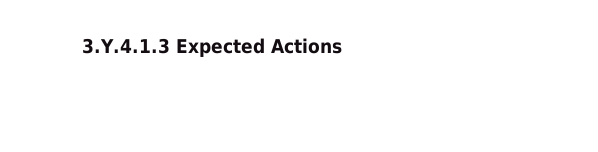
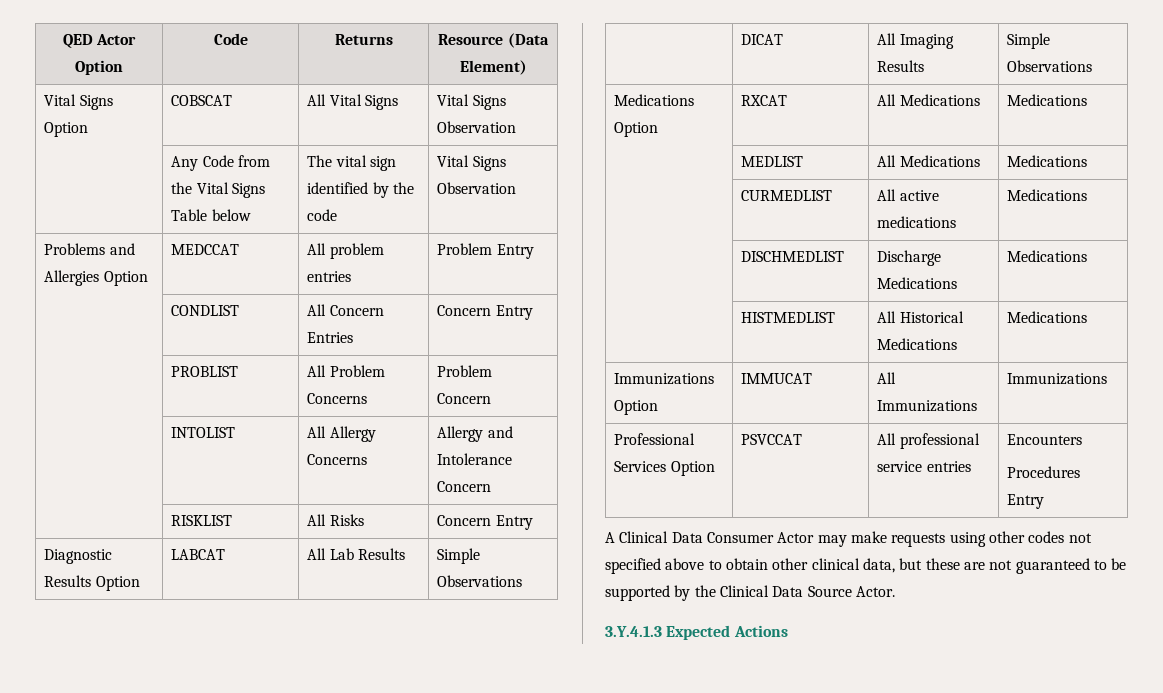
(82, 46) none -> [62,34,137,48] [75,60,123,75] [213,33,248,45] [334,34,393,45] [438,33,549,48] [459,60,527,75] [44,94,113,110] [44,122,89,137] [171,95,233,106] [307,94,398,110] [437,94,506,110] [437,121,517,133] [171,155,270,171] [171,182,265,198] [171,209,251,221] [307,155,396,171] [307,182,414,198] [307,209,338,221] [437,155,506,171] [437,182,517,194] [44,243,135,255] [44,270,148,286] [171,244,240,255] [307,243,384,259] [307,271,352,282] [437,243,534,259] [171,305,240,316] [307,304,384,316] [307,332,354,343] [437,305,533,320] [171,366,239,377] [307,365,385,377] [307,393,368,404] [437,365,493,377] [437,393,492,404] [171,427,236,438] [307,426,376,442] [307,454,368,465] [437,426,513,442] [437,453,513,465] [437,481,492,492] [171,515,233,526] [307,514,364,526] [437,515,533,530] [44,549,113,564] [44,575,140,591] [171,549,226,560] [307,548,405,560] [437,548,481,564] [437,575,523,587] [741,34,784,45] [877,33,954,49] [877,60,925,72] [1007,33,1051,49] [1007,60,1093,72] [614,94,695,106] [614,122,659,137] [741,95,788,106] [877,94,980,106] [1007,94,1088,106] [741,156,804,167] [877,155,980,167] [1007,155,1088,167] [741,190,833,201] [877,189,939,201] [877,216,957,228] [1007,189,1088,201] [741,251,845,262] [877,250,942,266] [877,277,958,289] [1007,250,1088,262] [741,312,836,323] [877,311,964,323] [877,338,958,350] [1007,311,1088,323] [614,373,715,385] [614,400,659,415] [741,373,813,384] [877,372,897,384] [877,400,978,412] [1007,373,1108,385] [614,433,696,445] [614,461,715,476] [741,434,803,445] [877,433,980,449] [877,461,971,472] [1007,434,1083,445] [1007,466,1081,478] [1007,494,1045,509] [605,531,1092,547] [605,558,1127,574] [605,585,895,601] QED Actor Option | Code | Returns | Resource (Data Element) // Vital Signs Option | COBSCAT | All Vital Signs | Vital Signs Observation // | Any Code from the Vital Signs Table below | The vital sign identified by the code | Vital Signs Observation // Problems and Allergies Option | MEDCCAT | All problem entries | Problem Entry // | CONDLIST | All Concern Entries | Concern Entry // | PROBLIST | All Problem Concerns | Problem Concern // | INTOLIST | All Allergy Concerns | Allergy and Intolerance Concern // | RISKLIST | All Risks | Concern Entry // Diagnostic Results Option | LABCAT | All Lab Results | Simple Observations // | DICAT | All Imaging Results | Simple Observations // Medications Option | RXCAT | All Medications | Medications // | MEDLIST | All Medications | Medications // | CURMEDLIST | All active medications | Medications // | DISCHMEDLIST | Discharge Medications | Medications // | HISTMEDLIST | All Historical Medications | Medications // Immunizations Option | IMMUCAT | All Immunizations | Immunizations // Professional Services Option | PSVCCAT | All professional service entries | Encounters // Procedures Entry // A Clinical Data Consumer Actor may make requests using other codes not specified above to obtain other clinical data, but these are not guaranteed to be supported by the Clinical Data Source Actor. //

